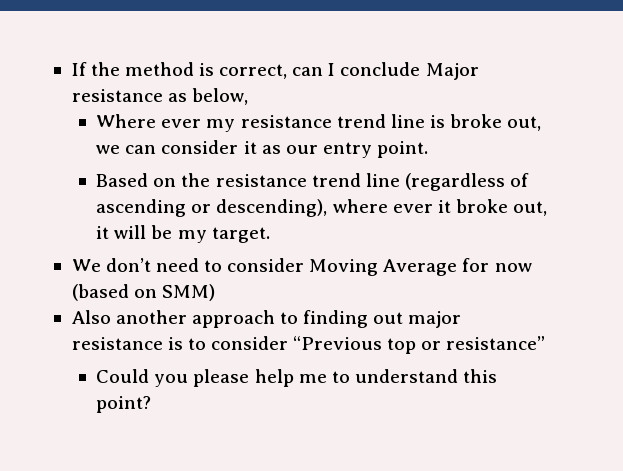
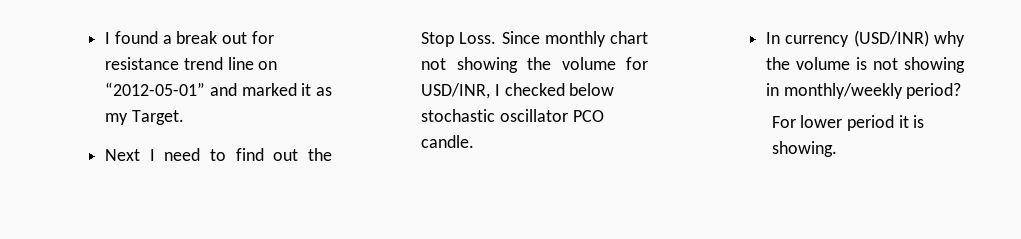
[71,62,479,80] [71,88,248,105] [96,114,542,132] [96,140,429,158] [96,173,530,191] [96,199,548,217] [96,225,270,243] [71,258,532,276] [71,284,215,301] [71,310,462,328] [71,336,546,354] [96,369,498,387] [96,396,152,413] If the method is correct, can I conclude Major resistance as below, // Where ever my resistance trend line is broke out, we can consider it as our entry point. // Based on the resistance trend line (regardless of ascending or descending), where ever it broke out, it will be my target. // We don’t need to consider Moving Average for now (based on SMM) // Also another approach to finding out major resistance is to consider “Previous top or resistance” // Could you please help me to understand this point? -> [105,31,274,44] [105,57,278,70] [105,82,332,96] [105,110,184,125] [105,148,332,161] [421,31,648,47] [421,57,648,73] [421,83,615,99] [421,109,604,122] [421,135,475,148] [765,30,965,47] [765,57,965,73] [765,83,962,99] [771,115,925,131] [771,141,837,157] I found a break out for resistance trend line on “2012-05-01” and marked it as my Target. // Next I need to find out the Stop Loss. Since monthly chart not showing the volume for USD/INR, I checked below stochastic oscillator PCO candle. // In currency (USD/INR) why the volume is not showing in monthly/weekly period? // For lower period it is showing.

